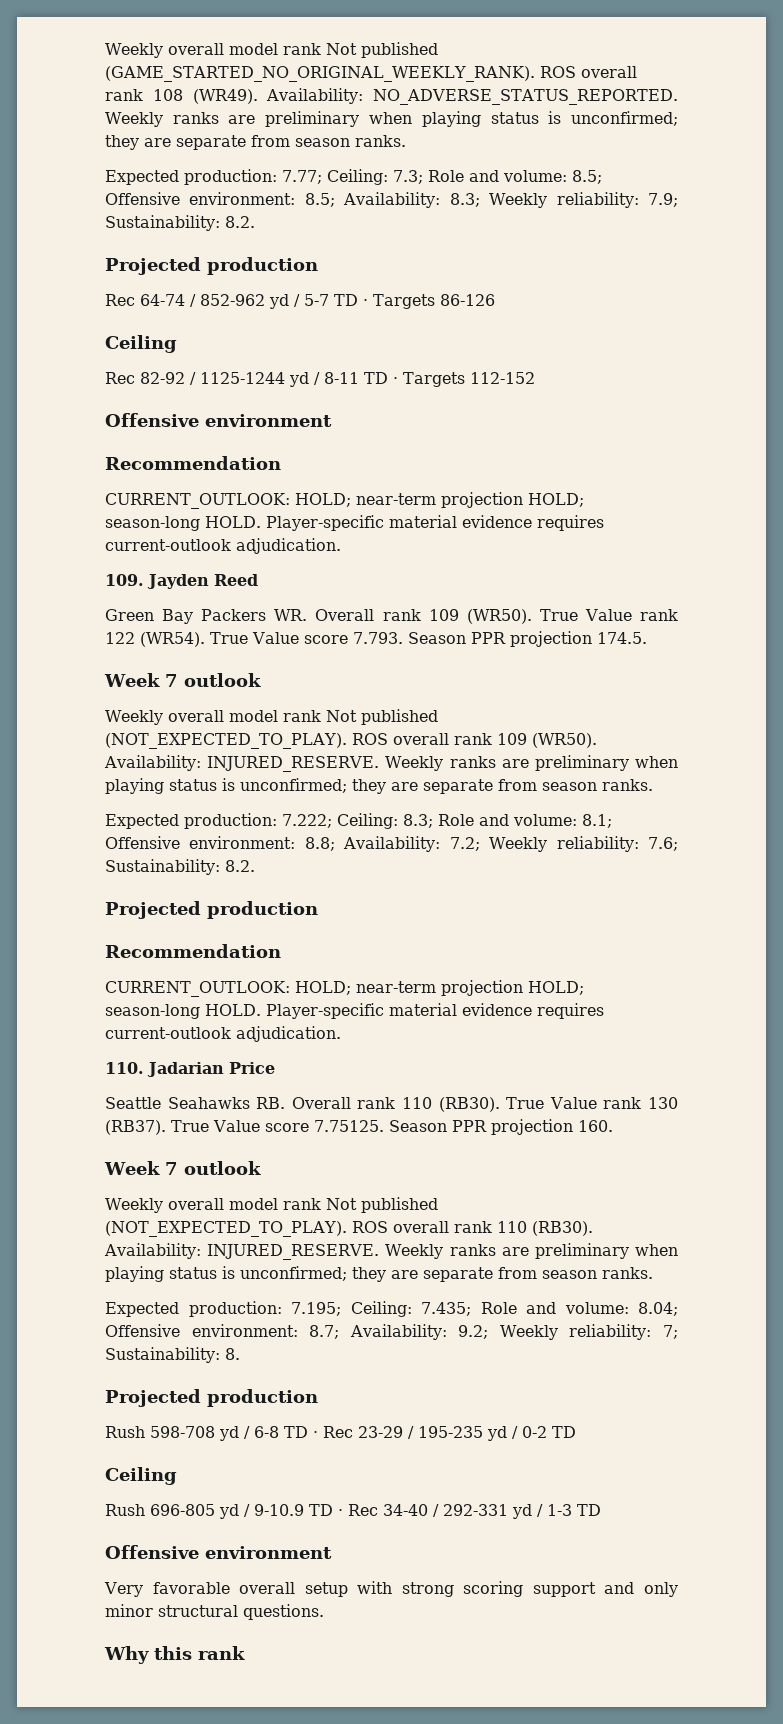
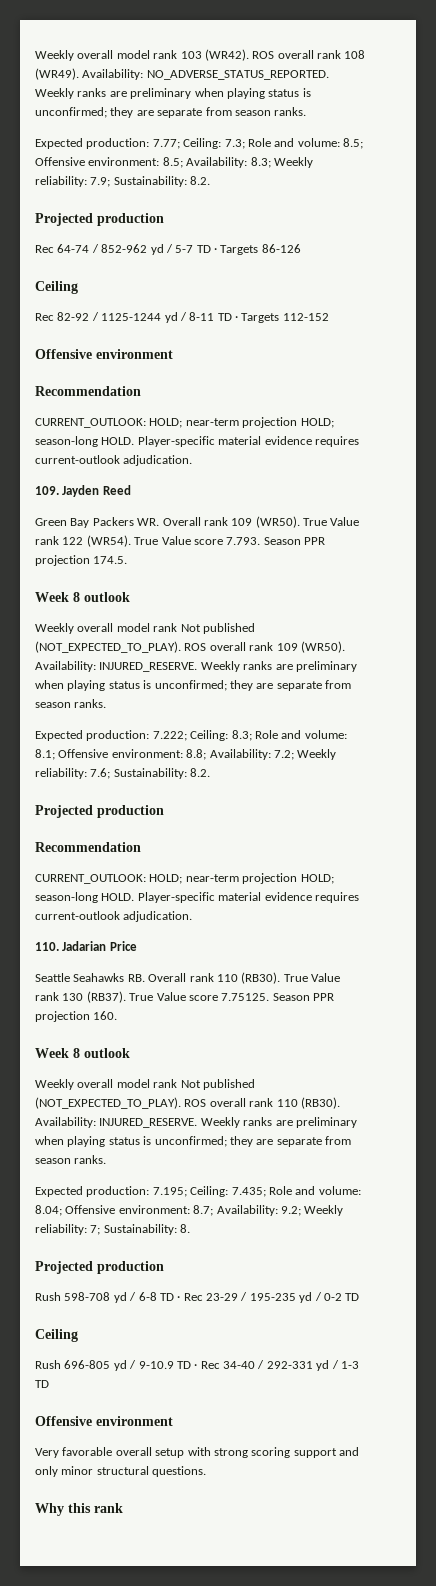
[105,42,438,58] [105,66,535,82] Weekly overall model rank Not published (GAME_STARTED_NO_ORIGINAL_WEEKLY_RANK). -> [35,49,249,61] Weekly overall model rank 103 (WR42).
[164,674,178,687] 7 -> [73,592,80,602] 8
[164,1162,178,1175] 7 -> [73,1048,80,1058] 8

